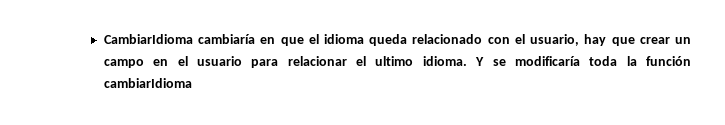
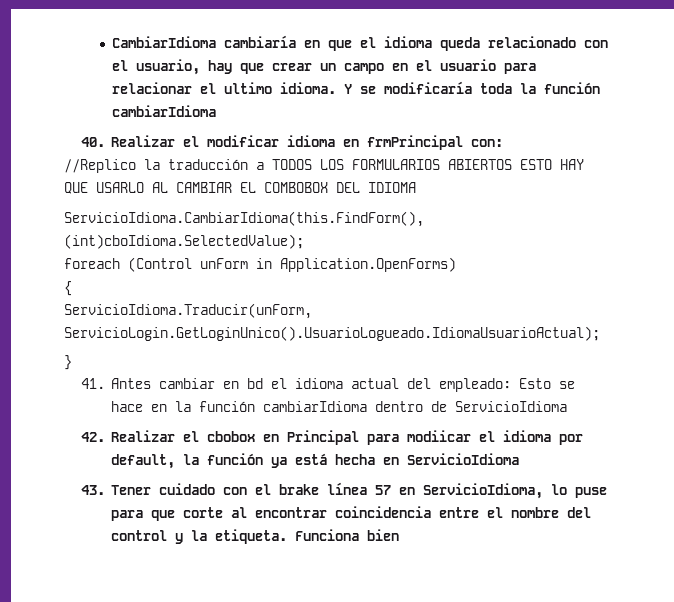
(192, 83) none -> [80,135,504,150] [64,159,584,173] [64,182,416,194] [64,211,424,227] [64,234,304,249] [64,257,456,272] [64,281,72,296] [64,303,312,319] [64,326,600,341] [64,355,72,370] [80,378,576,392] [111,401,568,412] [80,430,584,445] [111,453,520,469] [80,482,608,499] [111,506,592,521] [111,529,400,544] // 40. Realizar el modificar idioma en frmPrincipal con: // //Replico la traducción a TODOS LOS FORMULARIOS ABIERTOS ESTO HAY QUE USARLO AL CAMBIAR EL COMBOBOX DEL IDIOMA // ServicioIdioma.CambiarIdioma(this.FindForm(), (int)cboIdioma.SelectedValue); // foreach (Control unForm in Application.OpenForms) // { // ServicioIdioma.Traducir(unForm, ServicioLogin.GetLoginUnico().UsuarioLogueado.IdiomaUsuarioActual); // } // 41. Antes cambiar en bd el idioma actual del empleado: Esto se hace en la función cambiarIdioma dentro de ServicioIdioma // 42. Realizar el cbobox en Principal para modiicar el idioma por default, la función ya está hecha en ServicioIdioma // 43. Tener cuidado con el brake línea 57 en ServicioIdioma, lo puse para que corte al encontrar coincidencia entre el nombre del control y la etiqueta. Funciona bien

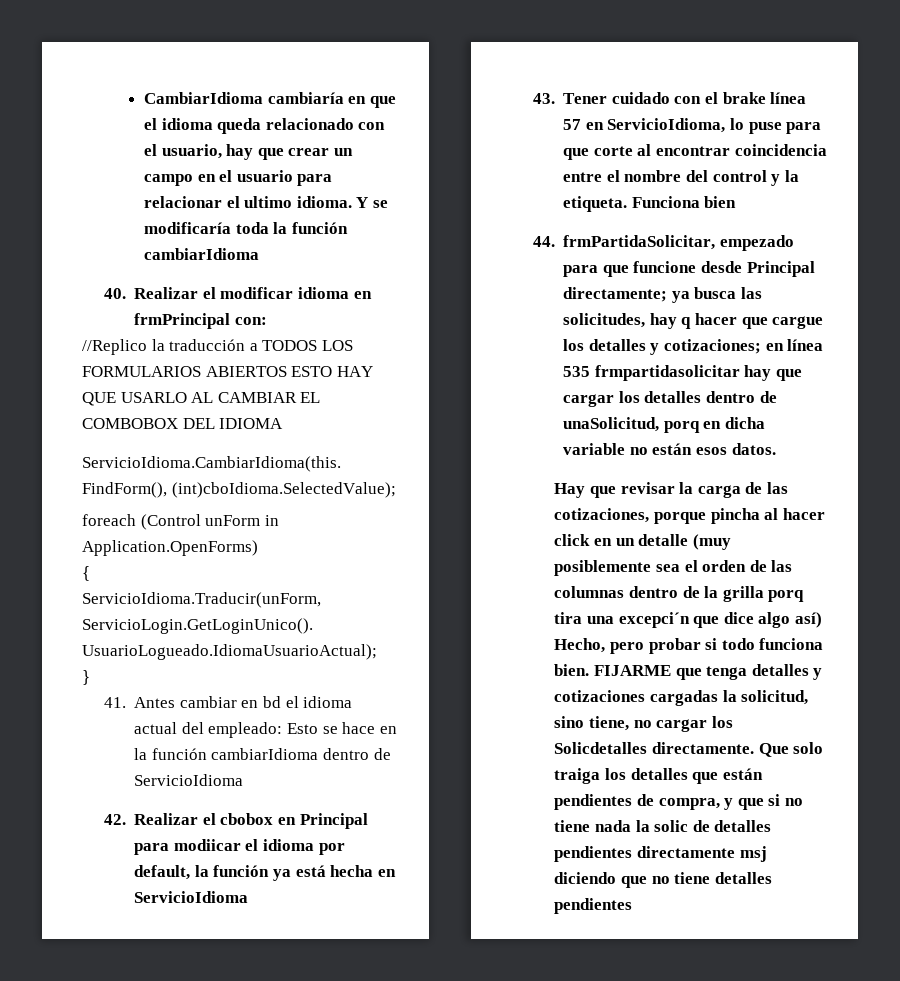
(400, 535) none -> [532,235,794,251] [563,261,815,277] [563,287,762,303] [563,313,824,329] [563,339,824,355] [563,365,802,381] [563,391,777,407] [563,417,765,433] [563,443,776,455] [554,482,788,498] [554,508,825,524] [554,534,731,550] [554,560,793,576] [554,586,805,602] [554,612,822,628] [554,638,824,654] [554,664,823,680] [554,690,809,706] [554,716,733,732] [554,742,824,757] [554,768,763,784] [554,794,803,810] [554,820,772,832] [554,846,767,862] [554,872,772,888] [554,898,633,914] // 44. frmPartidaSolicitar, empezado para que funcione desde Principal directamente; ya busca las solicitudes, hay q hacer que cargue los detalles y cotizaciones; en línea 535 frmpartidasolicitar hay que cargar los detalles dentro de unaSolicitud, porq en dicha variable no están esos datos. // Hay que revisar la carga de las cotizaciones, porque pincha al hacer click en un detalle (muy posiblemente sea el orden de las columnas dentro de la grilla porq tira una excepci´n que dice algo así) Hecho, pero probar si todo funciona bien. FIJARME que tenga detalles y cotizaciones cargadas la solicitud, sino tiene, no cargar los Solicdetalles directamente. Que solo traiga los detalles que están pendientes de compra, y que si no tiene nada la solic de detalles pendientes directamente msj diciendo que no tiene detalles pendientes

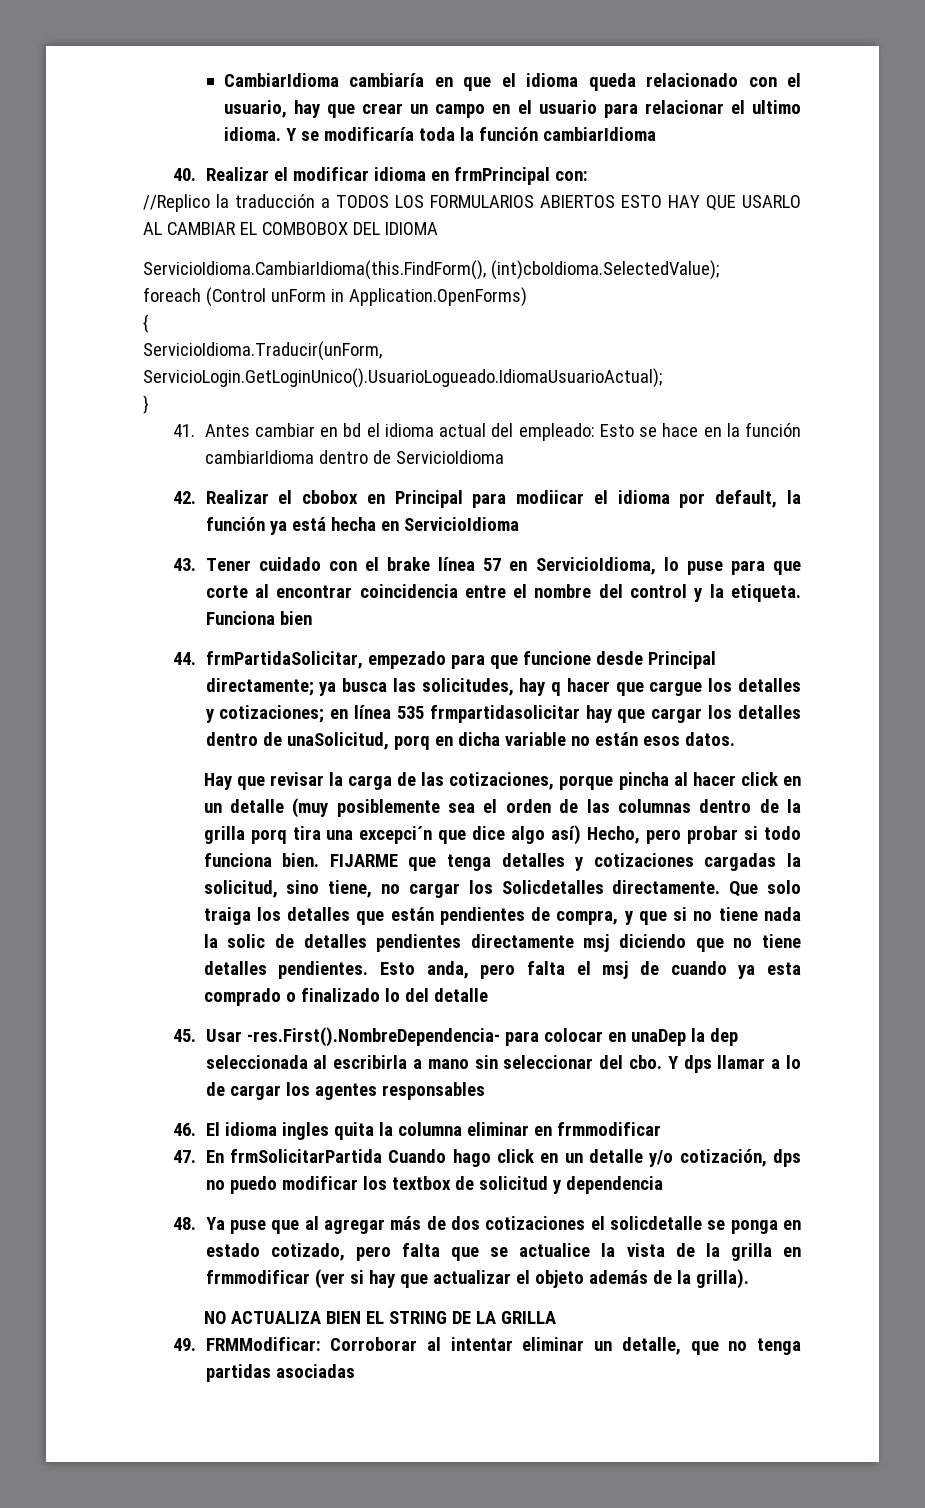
[554,898,633,914] pendientes -> [278,961,801,979] [203,988,488,1006] [173,1027,738,1047] [205,1055,802,1073] [205,1082,485,1100] [173,1122,661,1140] [173,1149,802,1167] [205,1176,663,1194] [173,1216,802,1234] [205,1243,801,1261] [205,1269,749,1289] [203,1311,556,1324] [173,1337,802,1355] [205,1364,355,1382] pendientes. Esto anda, pero falta el msj de cuando ya esta comprado o finalizado lo del detalle // 45. Usar -res.First().NombreDependencia- para colocar en unaDep la dep seleccionada al escribirla a mano sin seleccionar del cbo. Y dps llamar a lo de cargar los agentes responsables // 46. El idioma ingles quita la columna eliminar en frmmodificar // 47. En frmSolicitarPartida Cuando hago click en un detalle y/o cotización, dps no puedo modificar los textbox de solicitud y dependencia // 48. Ya puse que al agregar más de dos cotizaciones el solicdetalle se ponga en estado cotizado, pero falta que se actualice la vista de la grilla en frmmodificar (ver si hay que actualizar el objeto además de la grilla). // NO ACTUALIZA BIEN EL STRING DE LA GRILLA // 49. FRMModificar: Corroborar al intentar eliminar un detalle, que no tenga partidas asociadas

